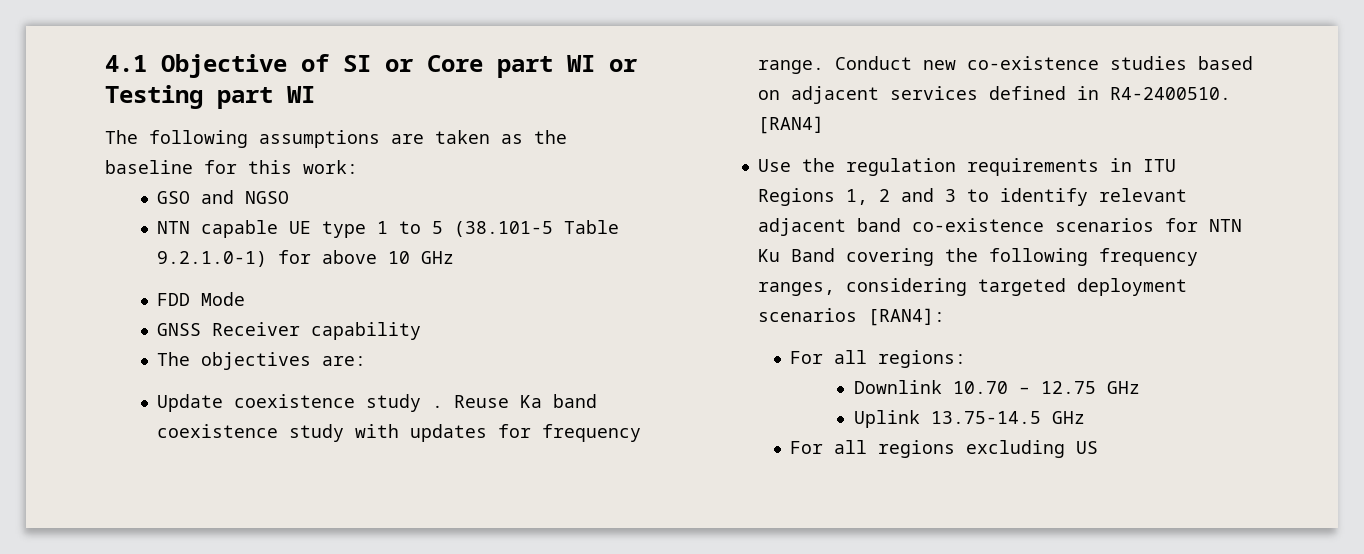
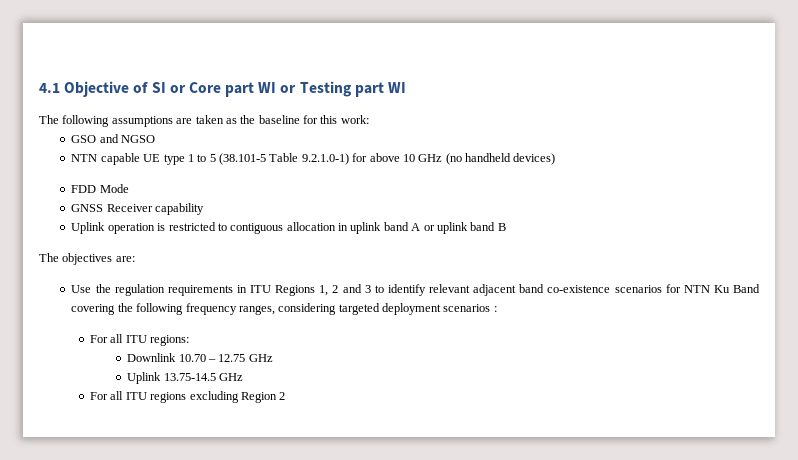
(454, 257) none -> [445,153,556,165] (no handheld devices)
[156,352,366,370] [156,394,597,412] [156,424,641,442] [757,56,1253,74] [757,86,1231,104] [757,116,824,134] The objectives are: // Update coexistence study . Reuse Ka band coexistence study with updates for frequency range. Conduct new co-existence studies based on adjacent services defined in R4-2400510. [RAN4] -> [71,222,506,234] [39,253,135,265] Uplink operation is restricted to contiguous allocation in uplink band A or uplink band B // The objectives are:
[867,308,945,326] [789,350,867,364] [RAN4]: // For all -> [493,306,497,312] [90,334,147,343] : // For all ITU
(867, 447) none -> [125,392,147,400] ITU
[1075,441,1098,454] US -> [240,392,286,403] Region 2

